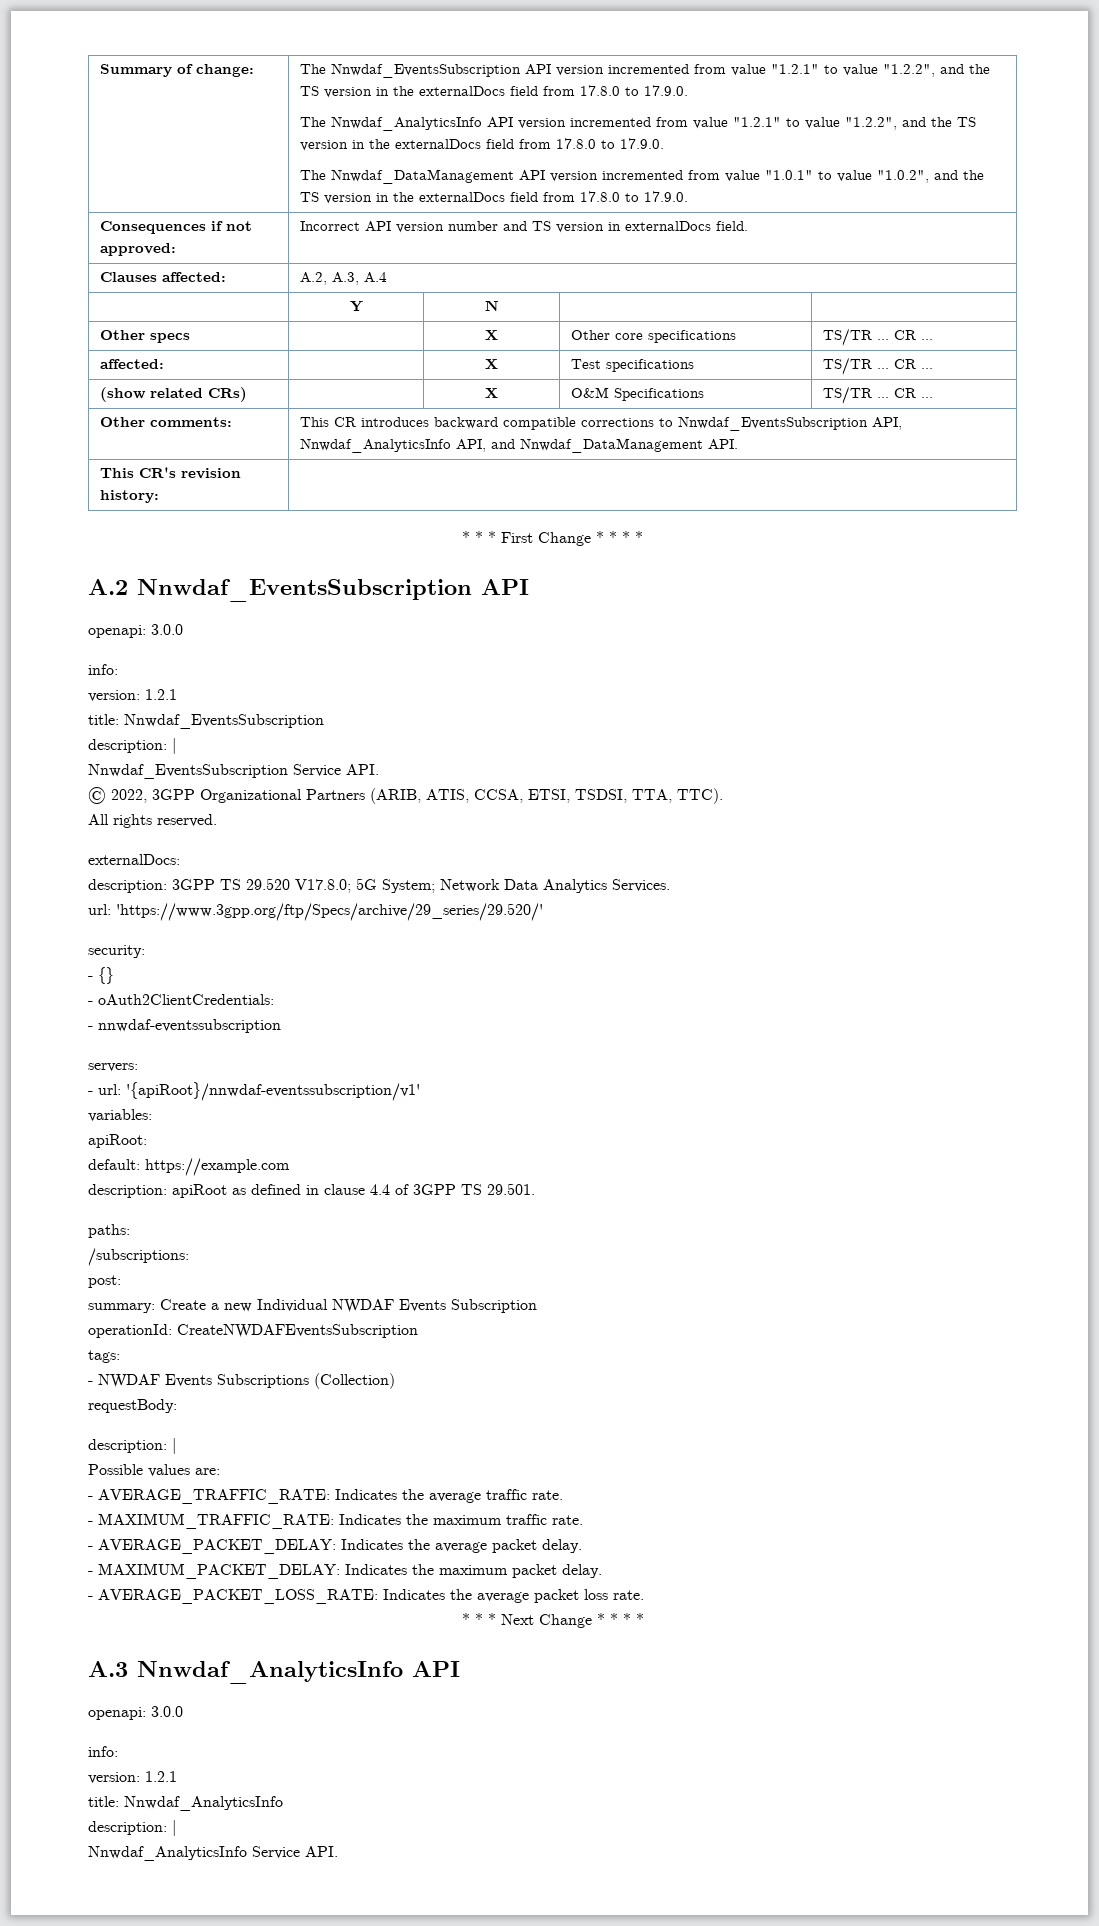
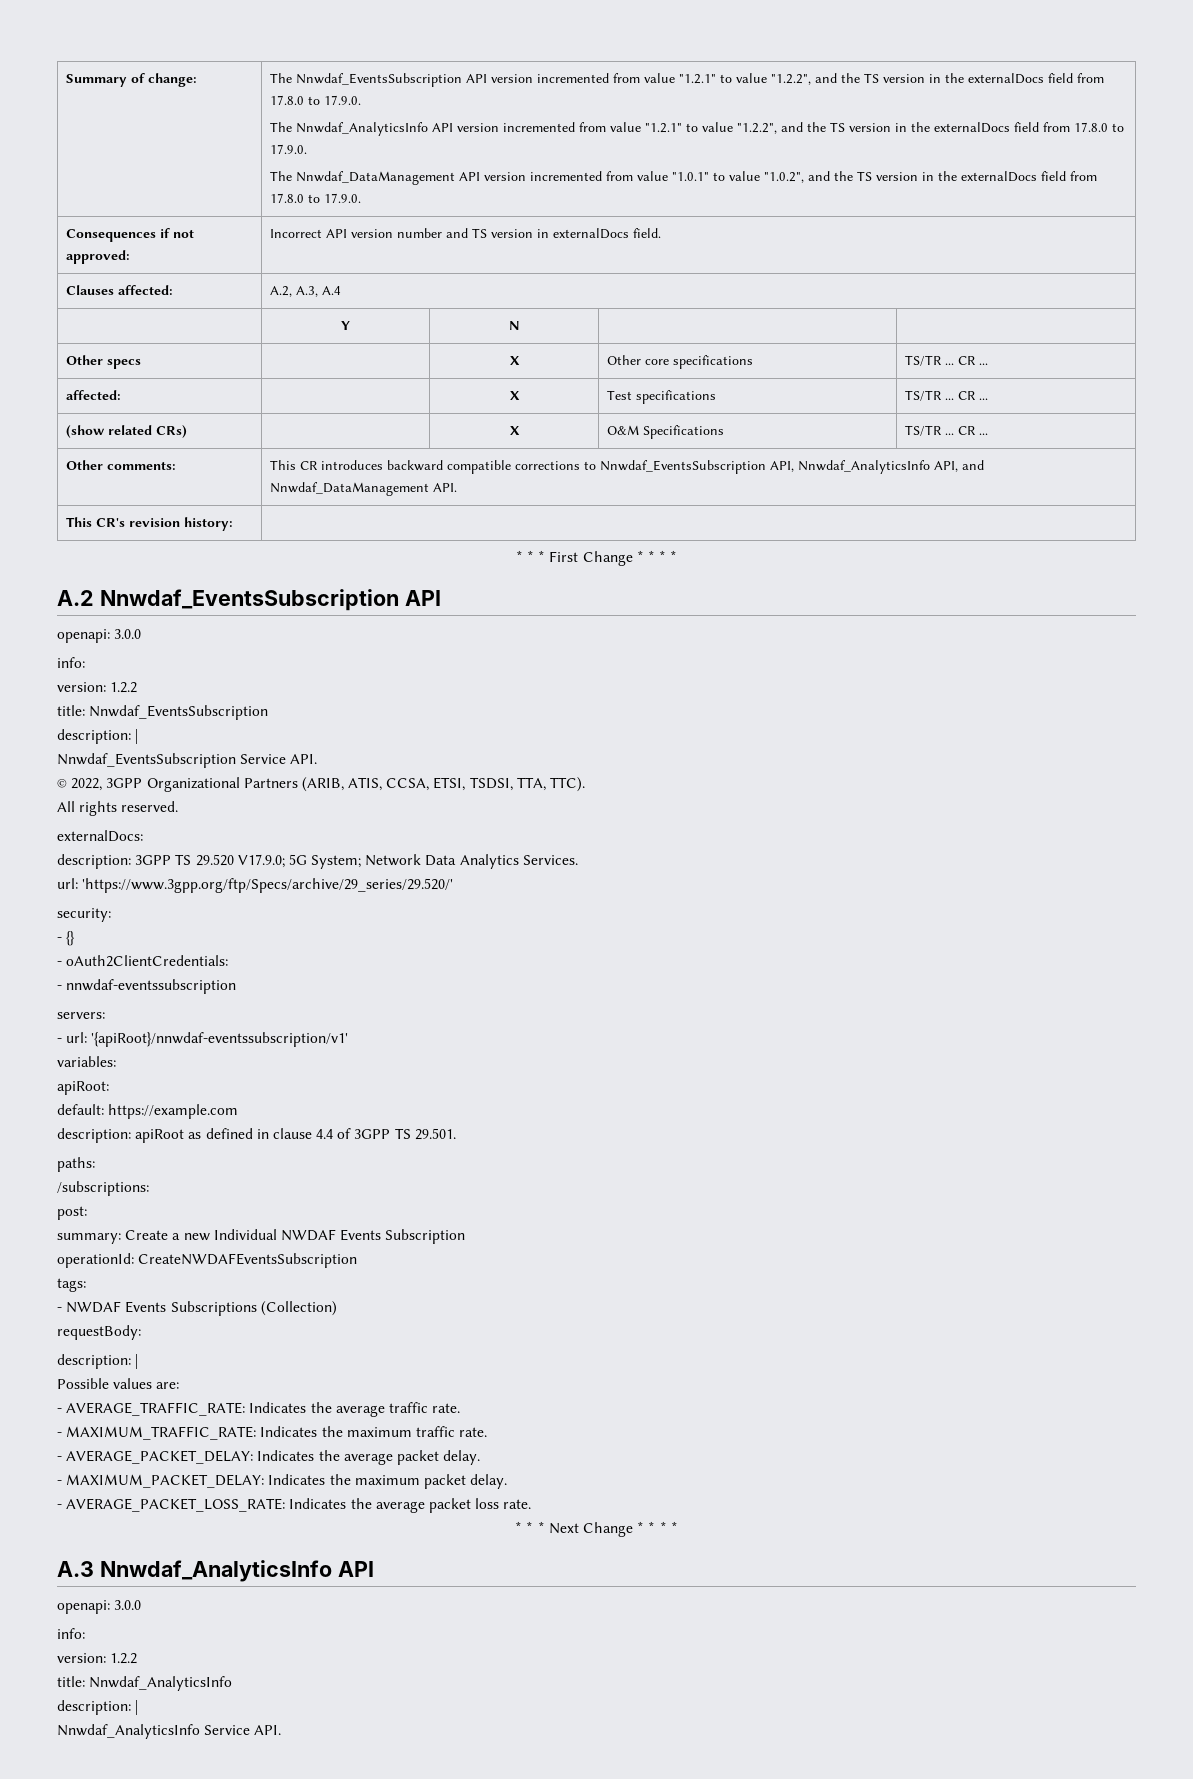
[145,689,177,700] 1.2.1 -> [110,682,138,693] 1.2.2
[295,879,351,893] V17.8.0; -> [237,854,285,868] V17.9.0;
[145,1771,177,1782] 1.2.1 -> [110,1653,138,1664] 1.2.2

